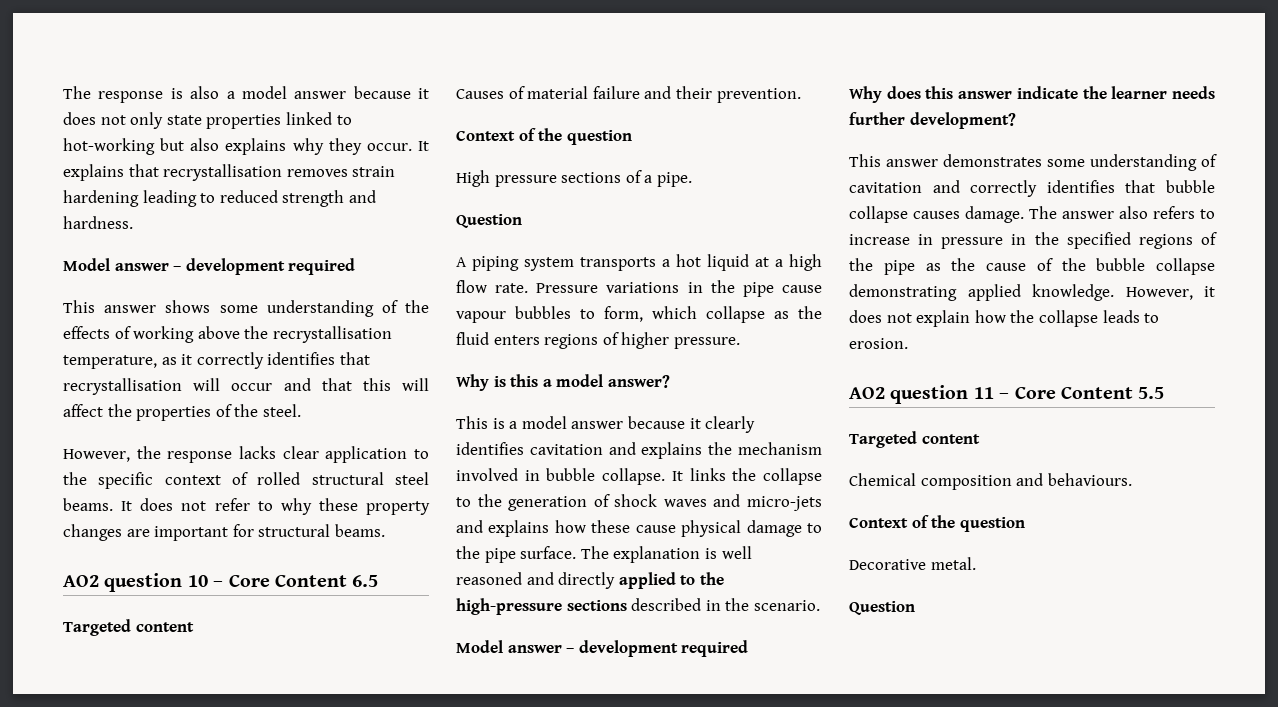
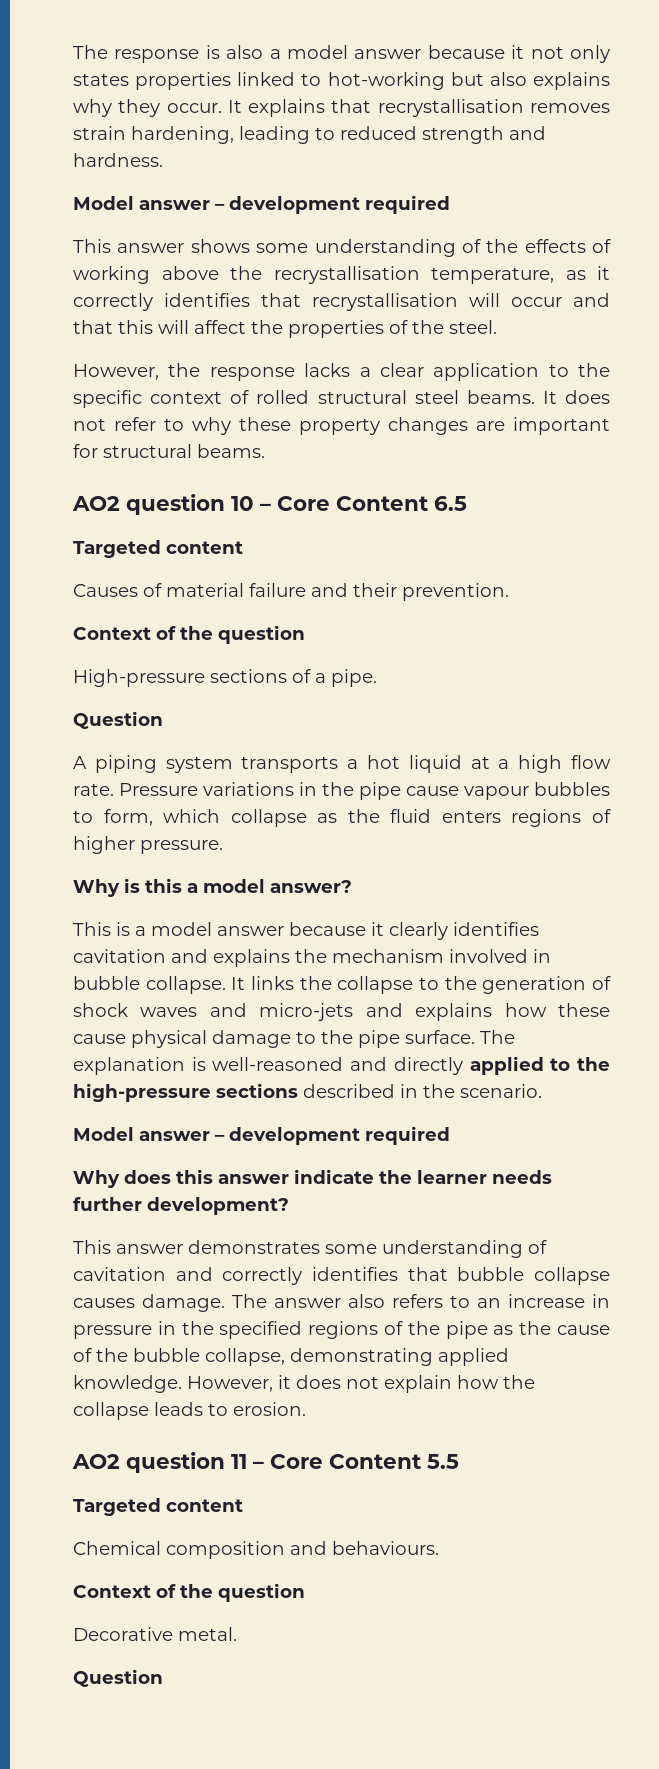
[63,112,96,125] does -> (525, 52) none
[166,115,202,125] state -> [73,73,129,86] states
[63,190,139,207] hardening -> [131,126,234,144] hardening,
(276, 452) none -> [359,367,371,377] a
[456,170,557,187] High pressure -> [73,669,205,687] High-pressure
[721,546,752,559] [456,572,522,585] well reasoned -> [212,1057,344,1071] well-reasoned
(1215, 214) none -> [477,1298,501,1308] an
[1156,258,1215,275] collapse -> [205,1348,285,1366] collapse,

